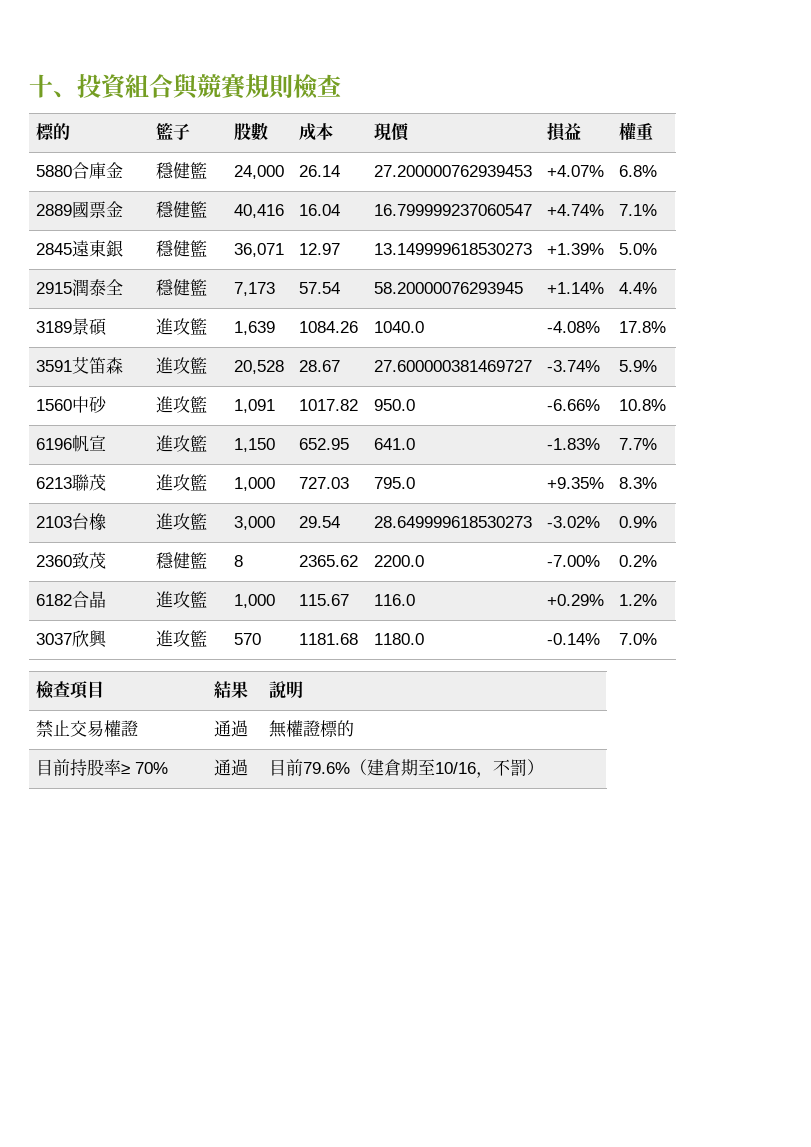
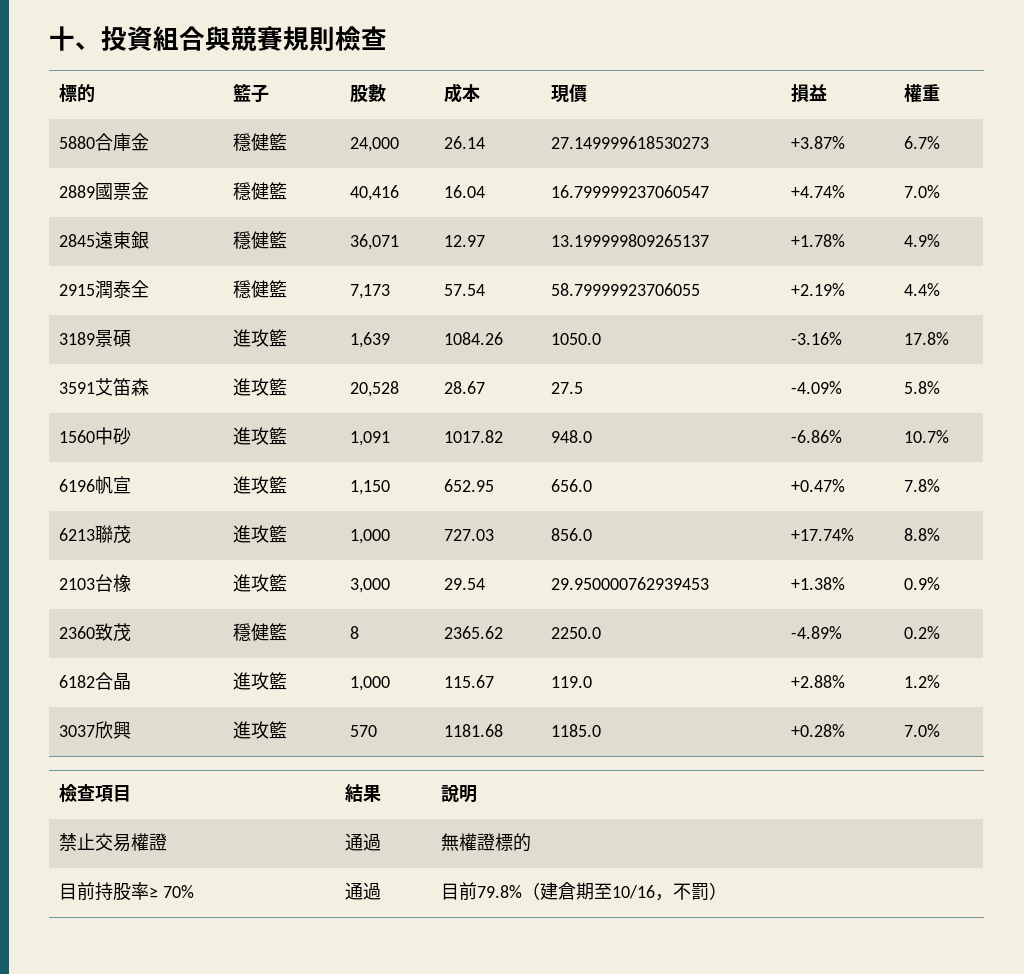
[374,165,533,177] [547,165,605,177] [619,165,658,177] 27.200000762939453 | +4.07% | 6.8% -> [551,136,710,149] [791,136,846,149] [904,136,941,149] 27.149999618530273 | +3.87% | 6.7%
[619,204,658,216] 7.1% -> [904,185,941,198] 7.0%
[374,243,533,255] [547,243,605,255] [619,243,658,255] 13.149999618530273 | +1.39% | 5.0% -> [551,234,710,247] [791,234,846,247] [904,234,941,247] 13.199999809265137 | +1.78% | 4.9%
[374,282,524,294] [547,282,605,294] 58.20000076293945 | +1.14% -> [551,283,701,296] [791,283,846,296] 58.79999923706055 | +2.19%
[374,321,425,333] [547,321,601,333] 1040.0 | -4.08% -> [551,333,602,345] [791,332,843,345] 1050.0 | -3.16%
[374,360,533,372] [547,360,601,372] [619,360,658,372] 27.600000381469727 | -3.74% | 5.9% -> [551,382,584,394] [791,381,843,394] [904,381,941,394] 27.5 | -4.09% | 5.8%
[374,399,416,411] [547,399,601,411] [619,399,667,411] 950.0 | -6.66% | 10.8% -> [551,430,593,443] [791,430,843,443] [904,430,950,443] 948.0 | -6.86% | 10.7%
[374,438,416,450] [547,438,601,450] [619,438,658,450] 641.0 | -1.83% | 7.7% -> [551,479,593,492] [791,479,846,492] [904,479,941,492] 656.0 | +0.47% | 7.8%
[374,477,416,489] [547,477,605,489] [619,477,658,489] 795.0 | +9.35% | 8.3% -> [551,528,593,541] [791,528,855,541] [904,528,941,541] 856.0 | +17.74% | 8.8%
[374,516,533,528] [547,516,601,528] 28.649999618530273 | -3.02% -> [551,577,710,590] [791,577,846,590] 29.950000762939453 | +1.38%
[374,555,425,567] [547,555,601,567] 2200.0 | -7.00% -> [551,627,602,639] [791,626,843,639] 2250.0 | -4.89%
[374,594,416,606] [547,594,605,606] 116.0 | +0.29% -> [551,676,593,688] [791,675,846,688] 119.0 | +2.88%
[374,633,425,645] [547,633,601,645] 1180.0 | -0.14% -> [551,724,602,737] [791,724,846,737] 1185.0 | +0.28%
[303,762,351,774] 79.6% -> [477,885,523,898] 79.8%

